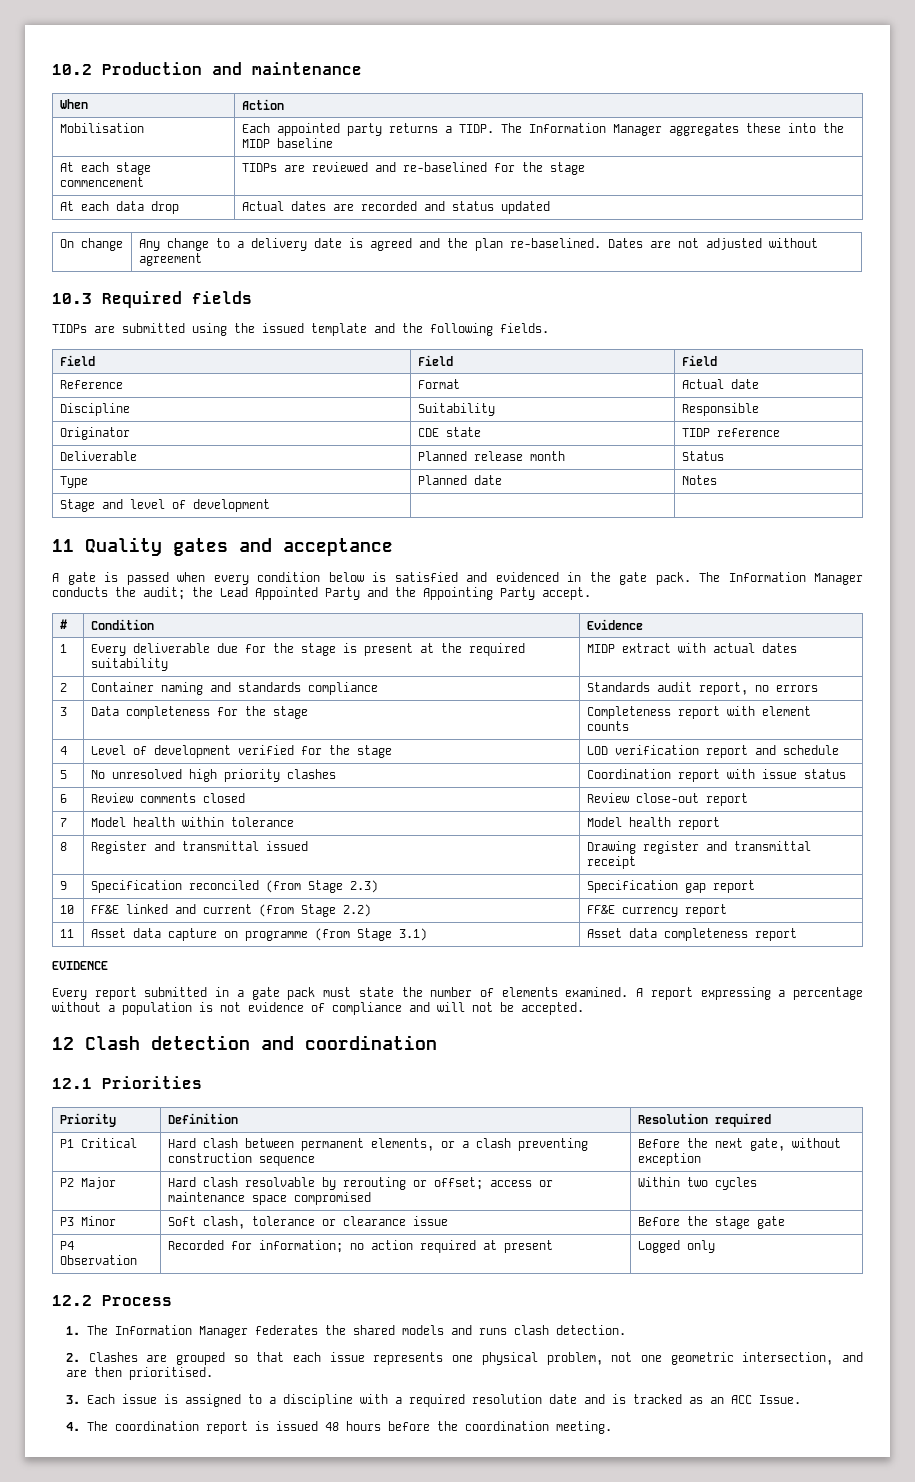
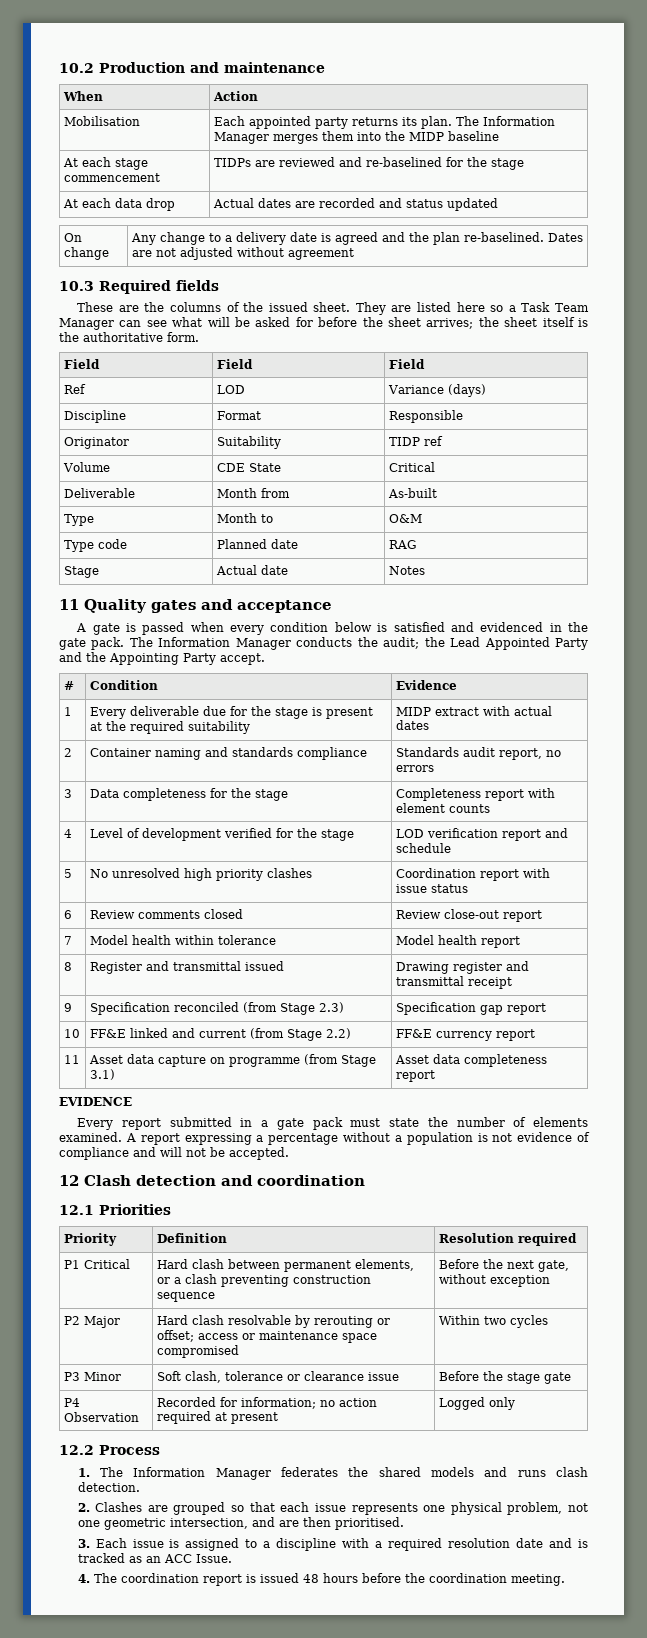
[445,123,782,136] a TIDP. The Information Manager aggregates these -> [401,116,555,129] [213,131,354,144] its plan. The Information Manager merges them
[52,323,549,336] TIDPs are submitted using the issued template and the following fields. -> [77,302,589,315] [59,317,588,330] [59,332,199,342] These are the columns of the issued sheet. They are listed here so a Task Team Manager can see what will be asked for before the sheet arrives; the sheet itself is the authoritative form.
[60,380,124,389] [418,379,461,389] [682,379,760,389] Reference | Format | Actual date -> [63,384,86,394] [216,385,245,394] [387,384,486,397] Ref | LOD | Variance (days)
[418,403,496,416] Suitability -> [216,411,261,420] Format
[418,427,482,437] CDE state -> [216,436,281,449] Suitability
[717,428,781,437] [60,451,138,461] [418,451,566,461] [682,451,725,461] [60,476,89,488] reference // Deliverable | Planned release month | Status // Type -> [423,436,443,446] [62,462,110,472] [216,463,281,472] [388,462,435,472] [63,488,135,498] [216,488,290,498] [387,488,437,498] [63,514,94,526] [216,513,273,523] [388,514,422,523] [63,539,127,552] ref // Volume | CDE State | Critical // Deliverable | Month from | As-built // Type | Month to | O&M // Type code
[682,475,718,485] [60,499,271,512] Notes // Stage and level of development | | -> [388,540,417,549] [63,566,99,578] [215,565,288,575] [388,566,425,575] RAG // Stage | Actual date | Notes

